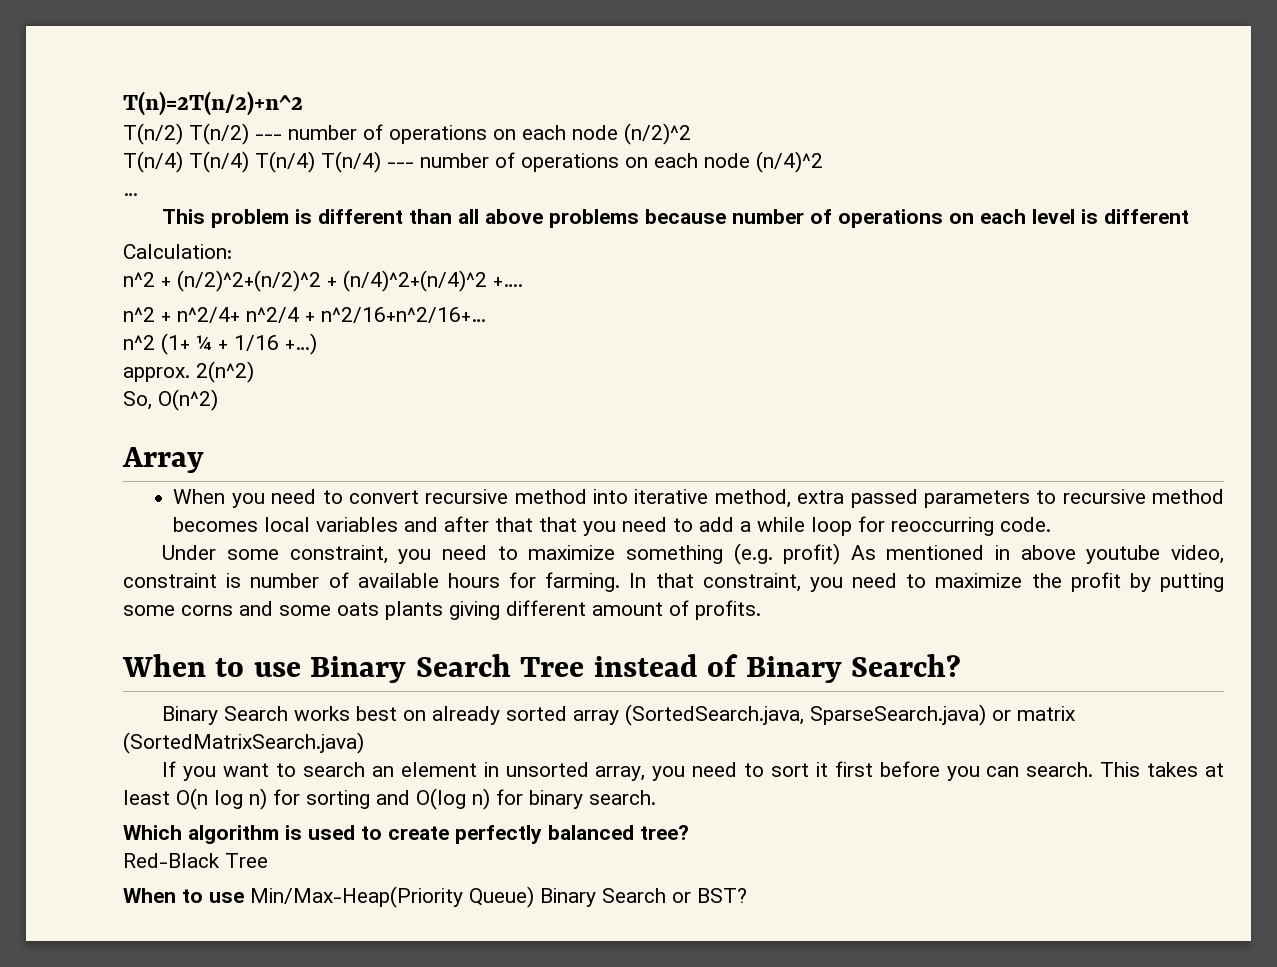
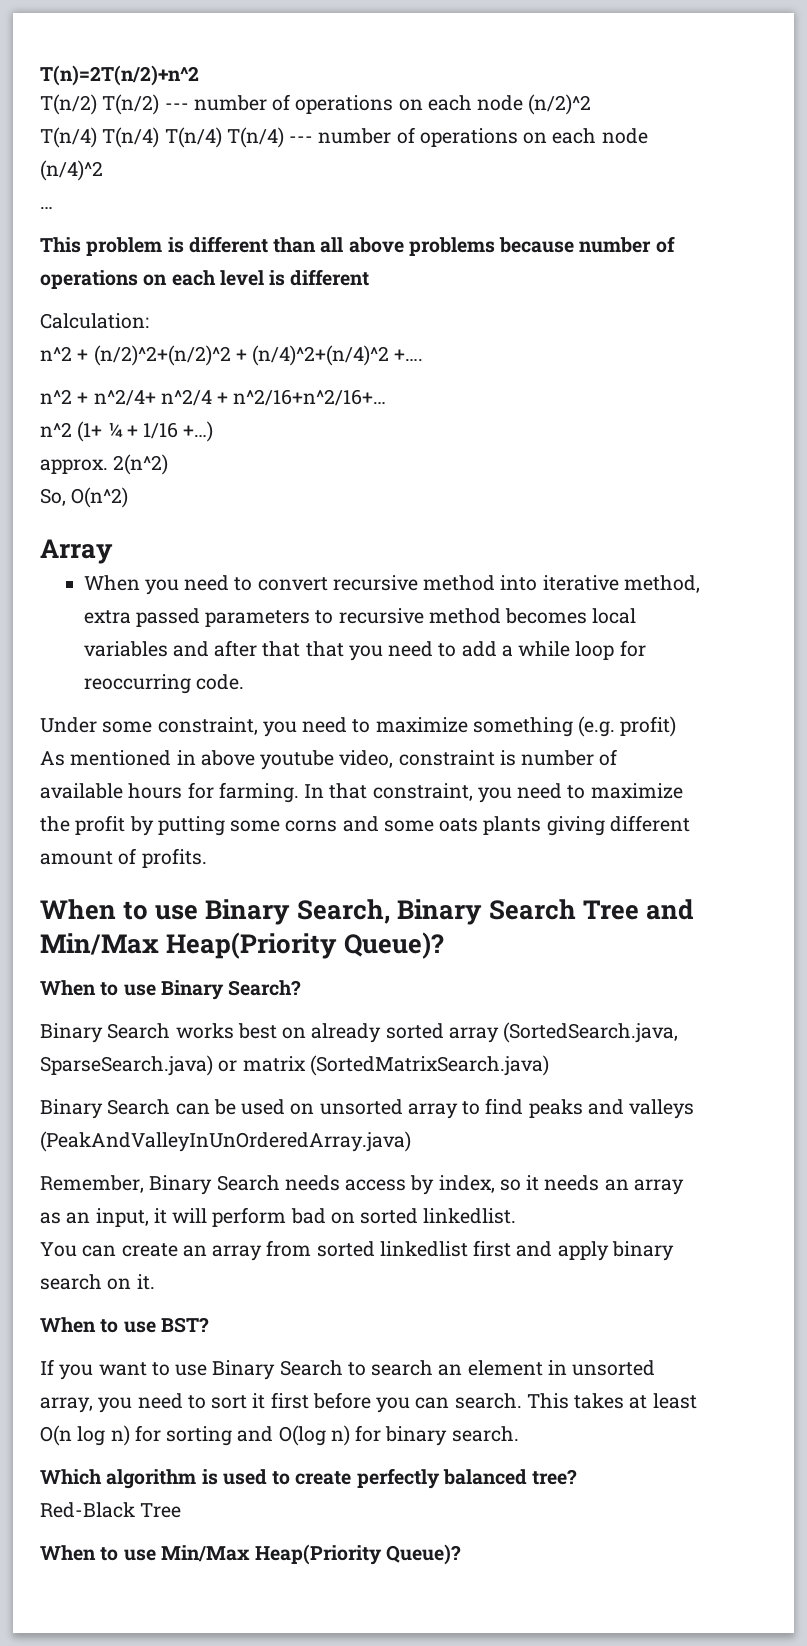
[415,654,739,677] Search Tree instead of -> [297,899,694,925] [40,932,445,959] [40,980,156,996] Search, Binary Search Tree and Min/Max Heap(Priority Queue)? // When to use
(364, 743) none -> [40,1098,695,1119] [40,1131,411,1152] [40,1175,684,1195] [40,1207,517,1227] [40,1240,674,1261] [40,1274,155,1290] [40,1317,209,1333] // Binary Search can be used on unsorted array to find peaks and valleys (PeakAndValleyInUnOrderedArray.java) // Remember, Binary Search needs access by index, so it needs an array as an input, it will perform bad on sorted linkedlist. // You can create an array from sorted linkedlist first and apply binary search on it. // When to use BST?
(297, 770) none -> [175,1360,366,1380] use Binary Search to
[250,886,747,908] Min/Max-Heap(Priority Queue) Binary Search or BST? -> [160,1544,462,1565] Min/Max Heap(Priority Queue)?

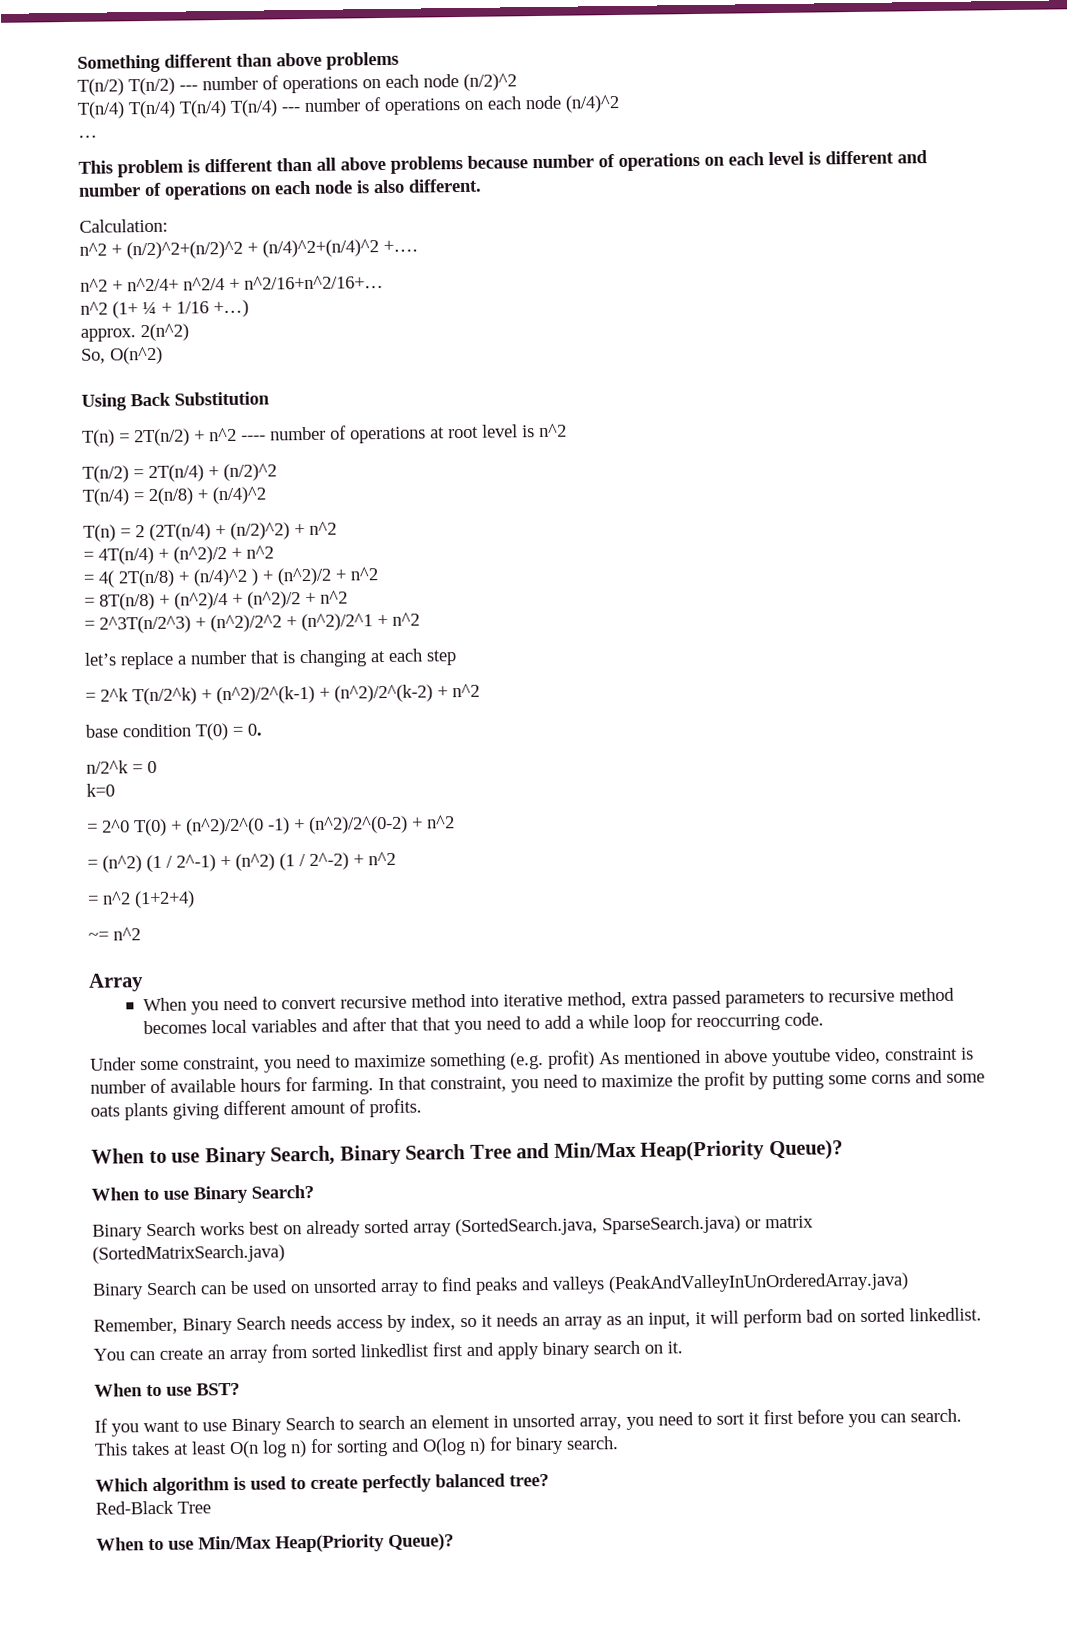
[40,65,199,86] T(n)=2T(n/2)+n^2 -> [77,51,399,73] Something different than above problems
(370, 277) none -> [897,150,928,164] [78,178,482,200] and number of operations on each node is also different.
(129, 497) none -> [81,391,270,411] [82,423,567,447] [82,463,277,483] [82,486,267,506] [83,521,337,542] [83,545,274,565] [83,567,379,588] [84,590,348,611] [84,612,420,634] [84,648,457,670] [85,683,480,706] [85,723,262,741] [86,760,157,774] [86,783,115,797] [87,815,455,837] [87,851,396,873] [87,890,195,909] [88,927,141,941] // Using Back Substitution // T(n) = 2T(n/2) + n^2 ---- number of operations at root level is n^2 // T(n/2) = 2T(n/4) + (n/2)^2 // T(n/4) = 2(n/8) + (n/4)^2 // T(n) = 2 (2T(n/4) + (n/2)^2) + n^2 // = 4T(n/4) + (n^2)/2 + n^2 // = 4( 2T(n/8) + (n/4)^2 ) + (n^2)/2 + n^2 // = 8T(n/8) + (n^2)/4 + (n^2)/2 + n^2 // = 2^3T(n/2^3) + (n^2)/2^2 + (n^2)/2^1 + n^2 // let’s replace a number that is changing at each step // = 2^k T(n/2^k) + (n^2)/2^(k-1) + (n^2)/2^(k-2) + n^2 // base condition T(0) = 0. // n/2^k = 0 // k=0 // = 2^0 T(0) + (n^2)/2^(0 -1) + (n^2)/2^(0-2) + n^2 // = (n^2) (1 / 2^-1) + (n^2) (1 / 2^-2) + n^2 // = n^2 (1+2+4) // ~= n^2

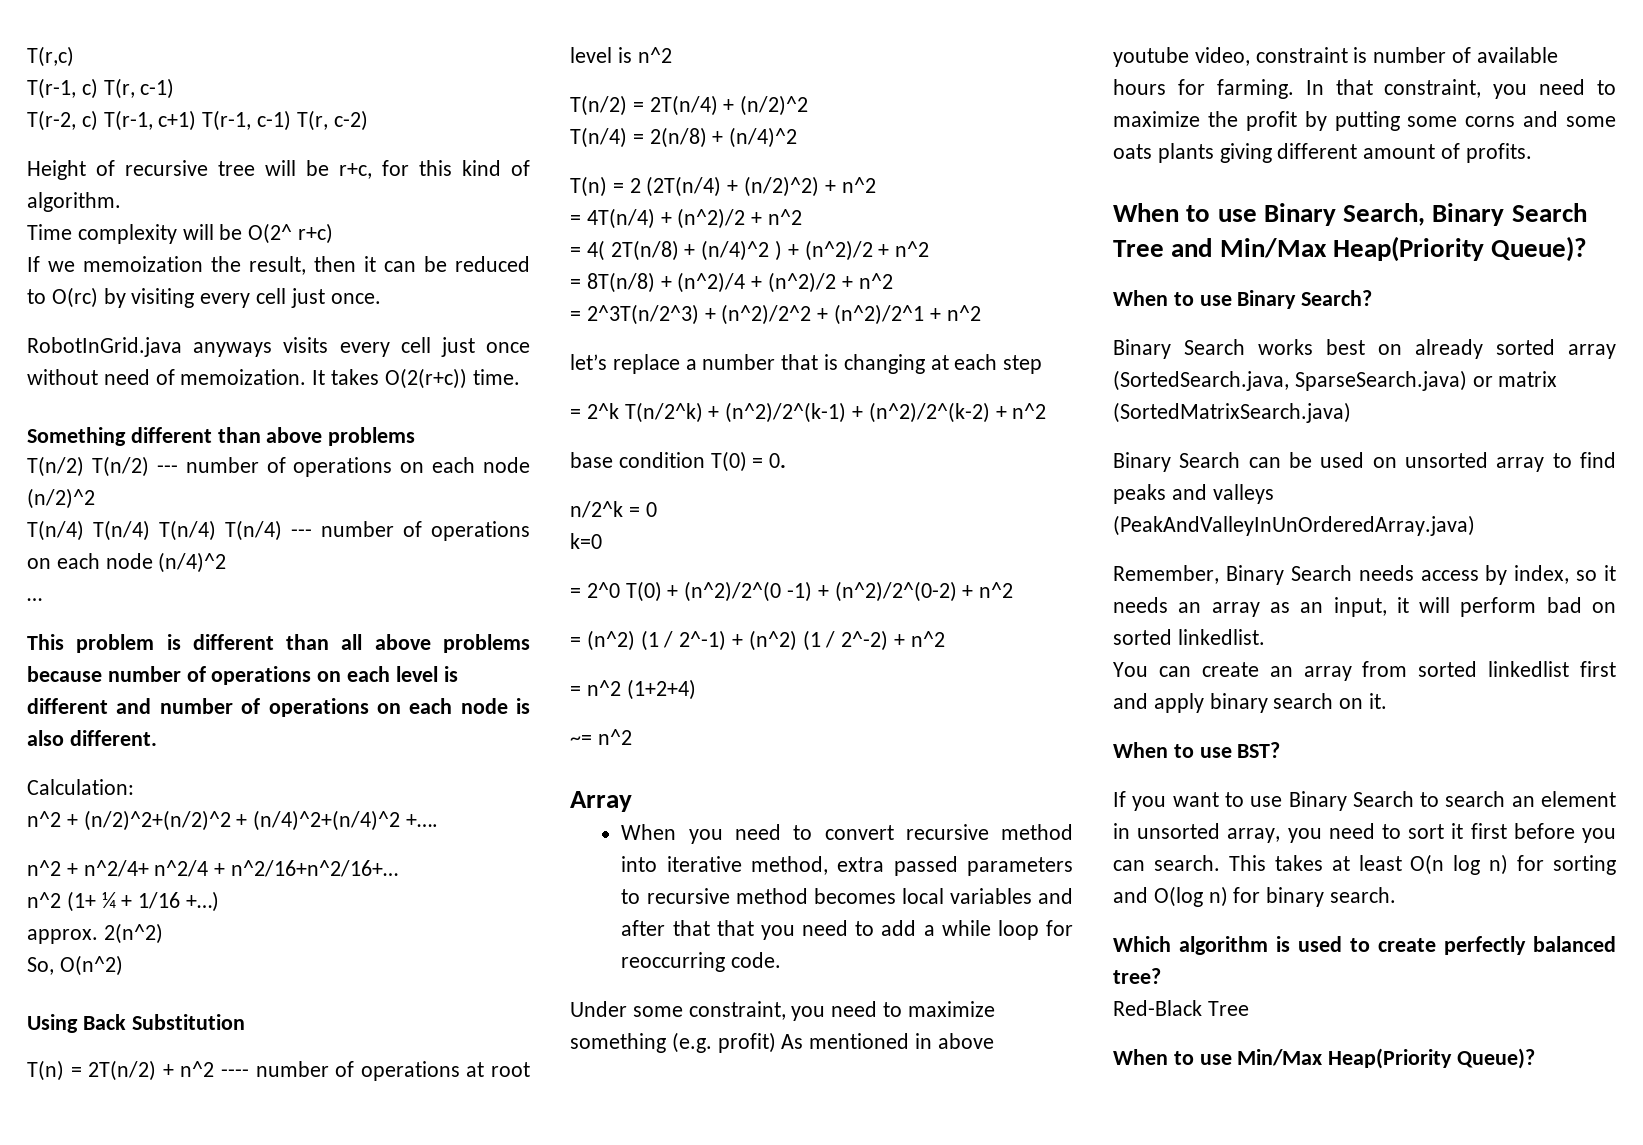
(77, 63) none -> [27,46,74,67] [27,78,175,99] [27,110,368,131] [27,160,530,180] [27,192,121,212] [27,223,334,244] [27,256,530,275] [27,287,381,308] [27,337,530,357] [27,368,520,389] T(r,c) // T(r-1, c) T(r, c-1) // T(r-2, c) T(r-1, c+1) T(r-1, c-1) T(r, c-2) // Height of recursive tree will be r+c, for this kind of algorithm. // Time complexity will be O(2^ r+c) // If we memoization the result, then it can be reduced to O(rc) by visiting every cell just once. // RobotInGrid.java anyways visits every cell just once without need of memoization. It takes O(2(r+c)) time. //

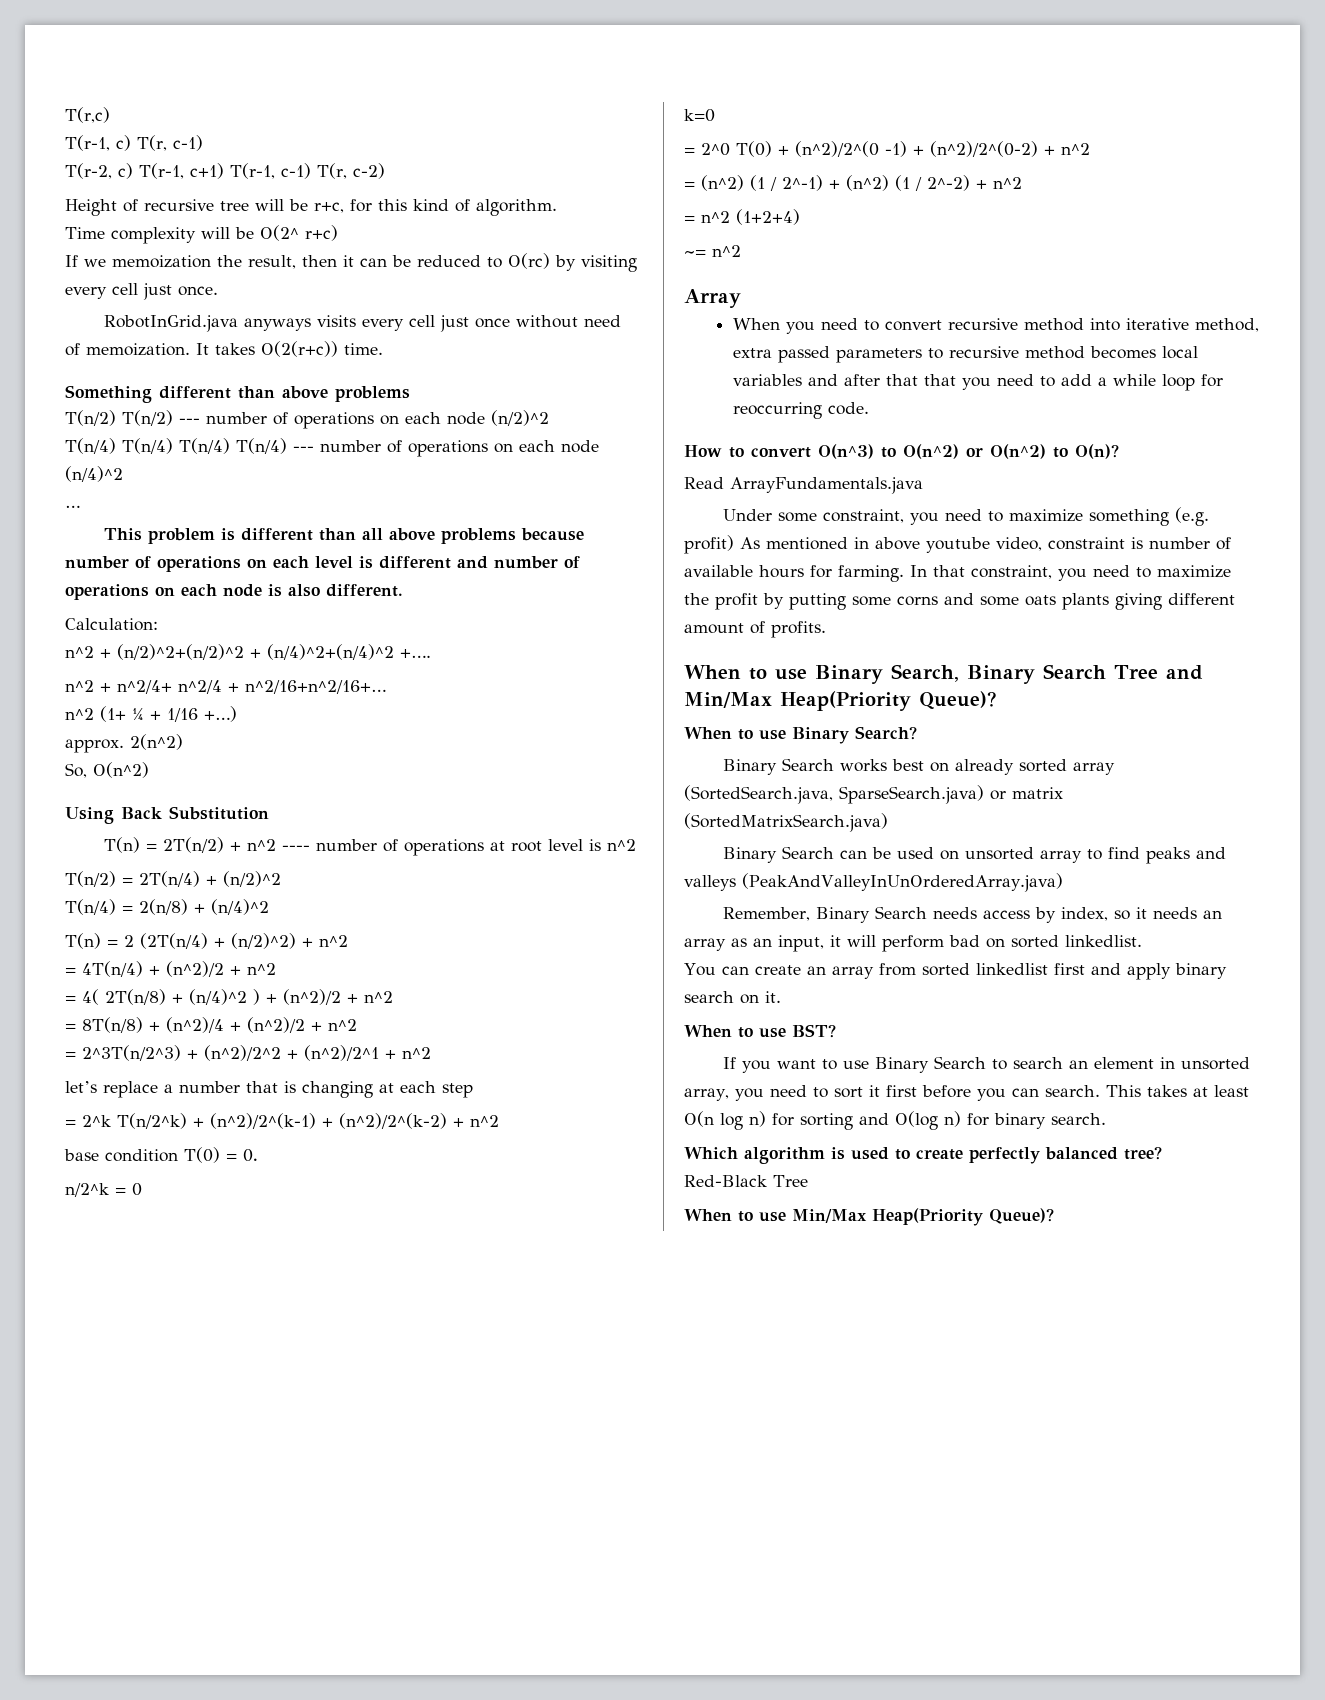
(782, 960) none -> [684,444,1119,459] [684,477,923,494] // How to convert O(n^3) to O(n^2) or O(n^2) to O(n)? // Read ArrayFundamentals.java

